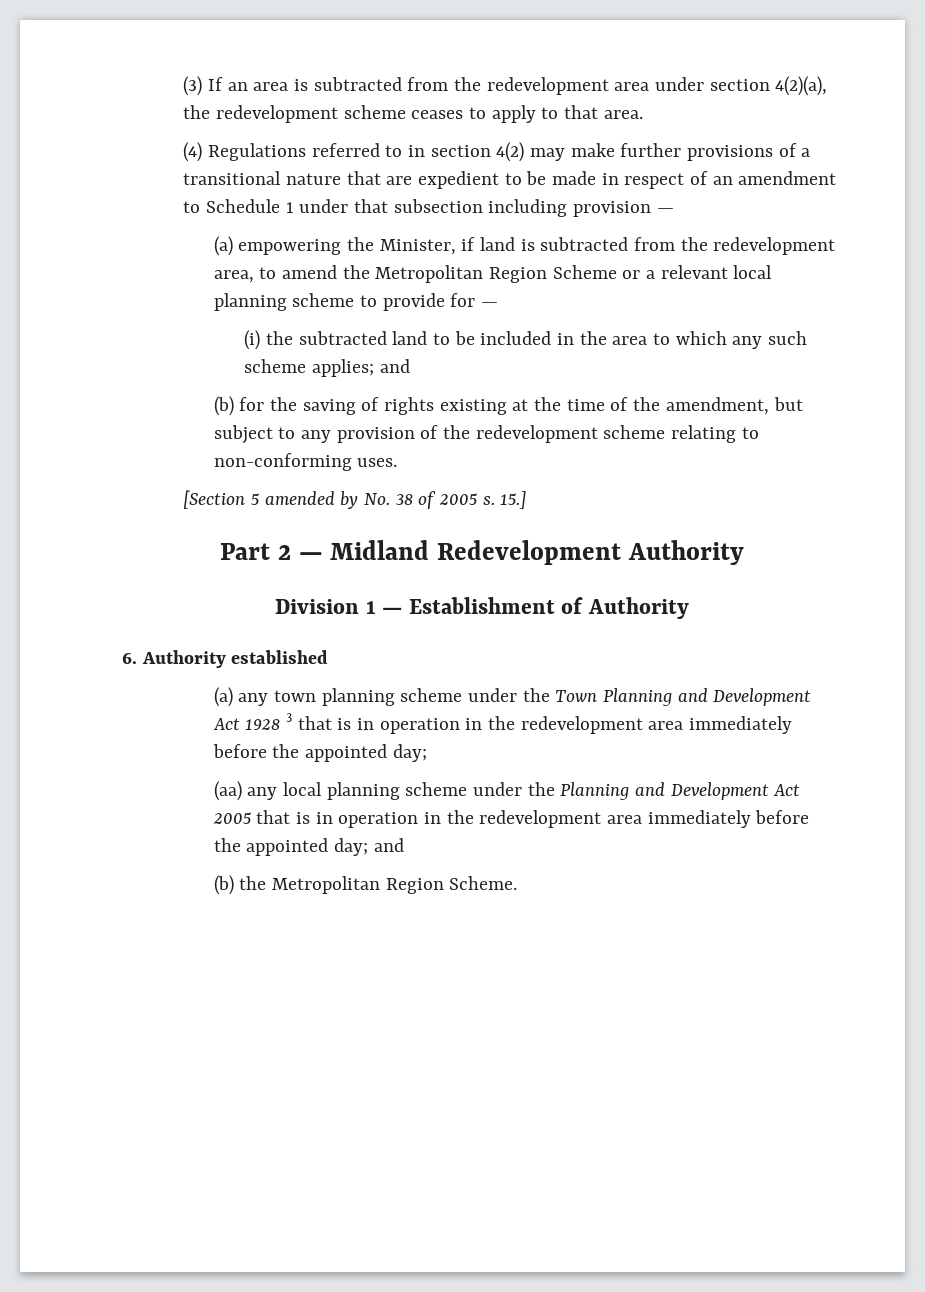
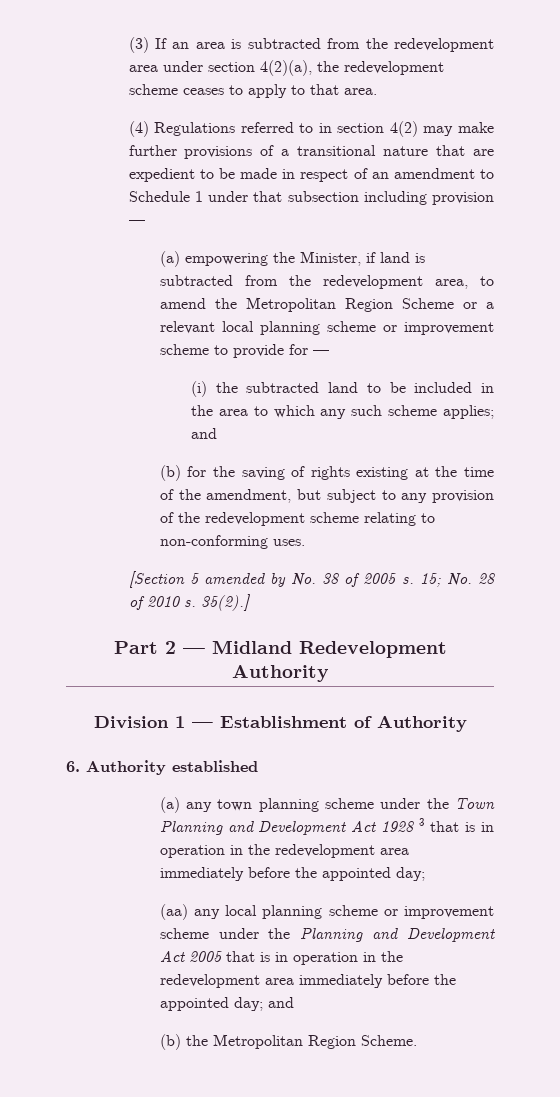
(355, 300) none -> [382,322,494,335] [159,344,209,355] or improvement scheme
[500,491,527,509] 15.] -> [419,573,496,587] [128,594,250,611] 15; No. 28 of 2010 s. 35(2).]
(468, 789) none -> [383,906,495,919] [159,928,209,939] or improvement scheme

